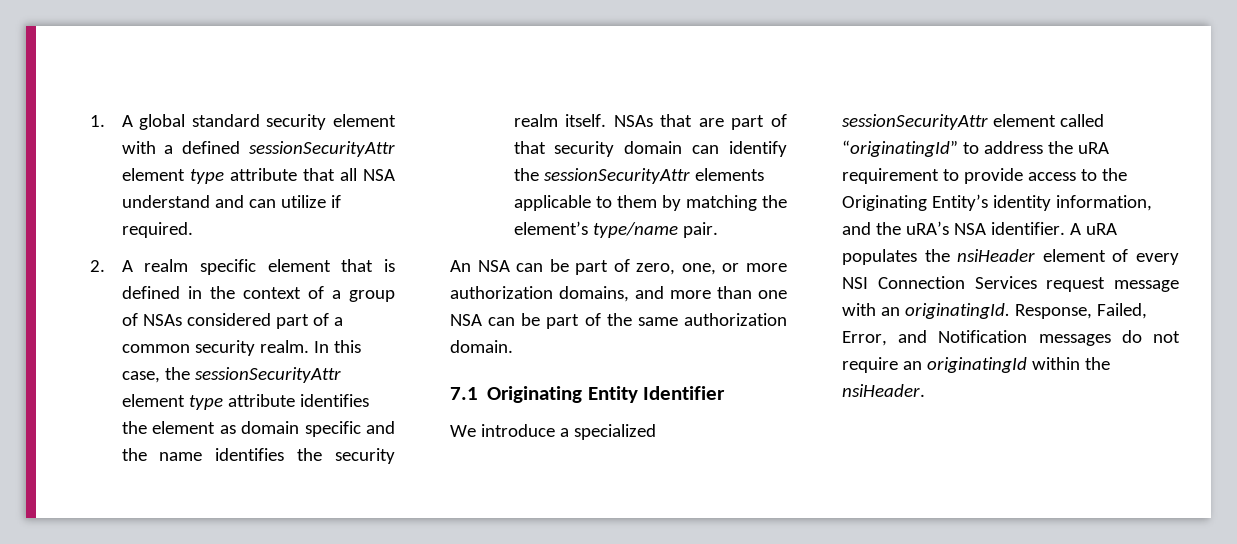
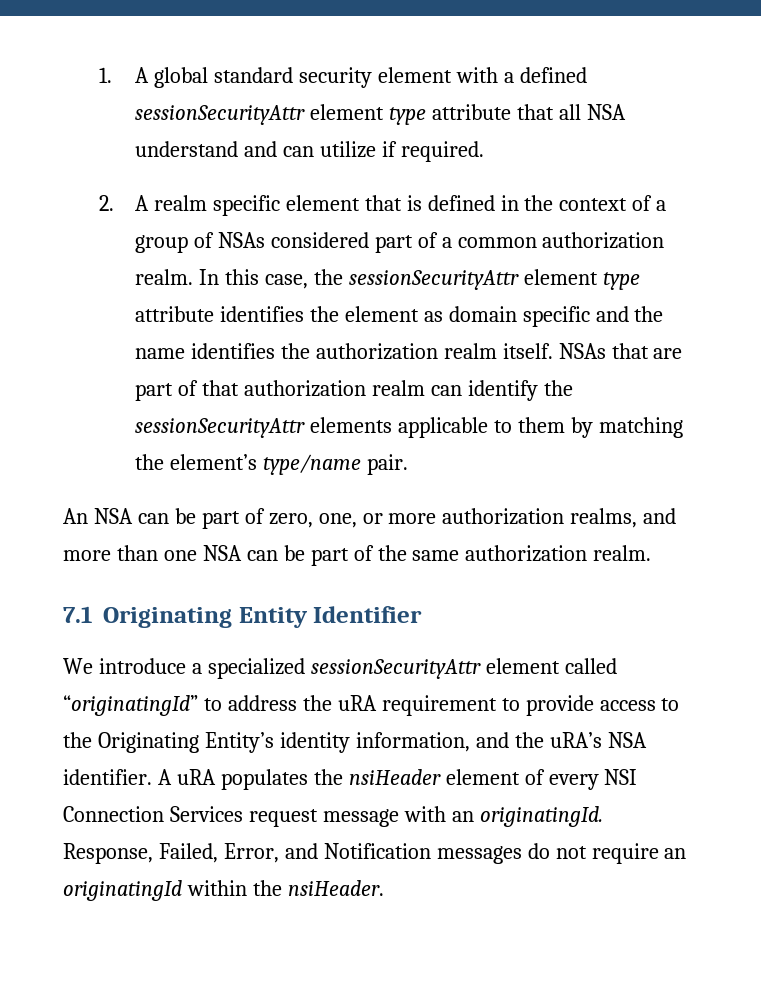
[194,340,255,356] security -> [542,232,665,249] authorization
[335,448,396,464] security -> [315,343,438,360] authorization
[554,141,683,157] security domain -> [243,380,425,397] authorization realm
[559,286,629,302] domains, -> [570,508,638,528] realms,
[450,340,513,353] domain. -> [593,545,652,561] realm.

